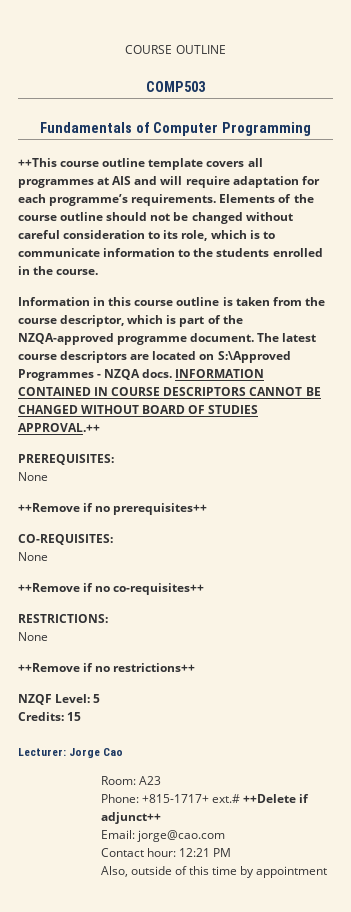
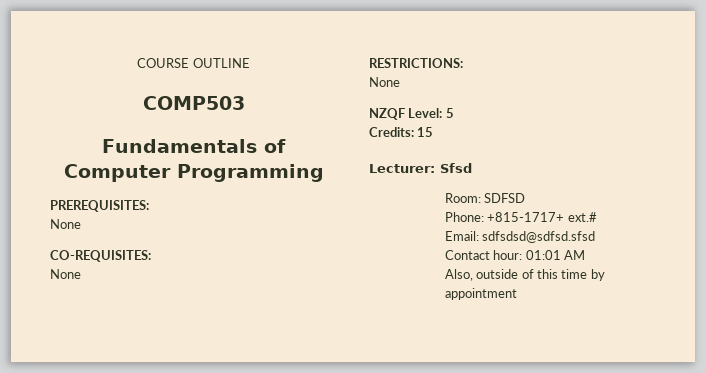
[18,158,263,170] [18,176,320,188] [18,194,314,206] [18,212,293,224] [18,230,275,241] [18,248,323,257] [18,266,99,275] [18,297,325,306] [18,315,243,327] [18,333,317,345] [18,351,291,363] [18,369,265,381] [18,387,321,396] [18,405,259,414] [18,423,100,432] [18,454,114,465] [18,472,48,481] [18,503,208,515] [18,534,113,545] [18,552,48,561] [18,583,205,595] [18,614,108,623] [18,632,48,641] [18,663,196,672] ++This course outline template covers all programmes at AIS and will require adaptation for each programme’s requirements. Elements of the course outline should not be changed without careful consideration to its role, which is to communicate information to the students enrolled in the course. // Information in this course outline is taken from the course descriptor, which is part of the NZQA-approved programme document. The latest course descriptors are located on S:\Approved Programmes - NZQA docs. INFORMATION CONTAINED IN COURSE DESCRIPTORS CANNOT BE CHANGED WITHOUT BOARD OF STUDIES APPROVAL.++ // PREREQUISITES: // None // ++Remove if no prerequisites++ // CO-REQUISITES: // None // ++Remove if no co-requisites++ // RESTRICTIONS: // None // ++Remove if no restrictions++ -> [50,200,149,212] [50,219,81,229] [50,250,151,262] [50,269,81,279] [369,58,463,68] [369,77,400,87] PREREQUISITES: // None // CO-REQUISITES: // None // RESTRICTIONS: // None
[69,748,124,758] Jorge Cao -> [440,163,472,173] Sfsd
[138,776,161,785] A23 -> [484,193,526,203] SDFSD
[243,794,310,803] [100,812,161,824] ++Delete if adjunct++ -> (597, 217) none
[136,830,225,842] jorge@cao.com -> [482,231,596,243] sdfsdsd@sdfsd.sfsd
[179,848,232,857] 12:21 PM -> [525,250,586,260] 01:01 AM

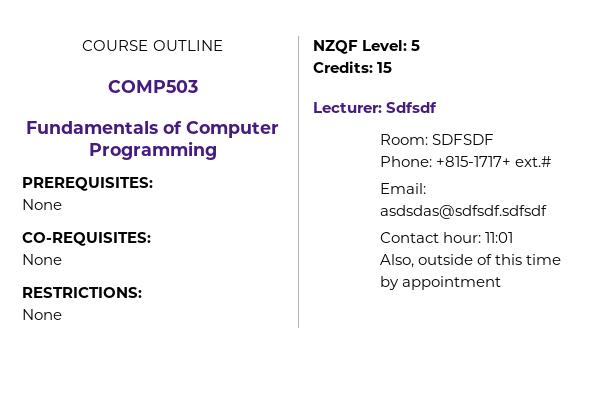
[440,163,472,173] Sfsd -> [386,102,438,113] Sdfsdf
[484,193,526,203] SDFSD -> [431,134,494,145] SDFSDF
[482,231,596,243] sdfsdsd@sdfsd.sfsd -> [379,205,547,219] asdsdas@sdfsdf.sdfsdf
[525,250,586,260] 01:01 AM -> [484,232,513,243] 11:01

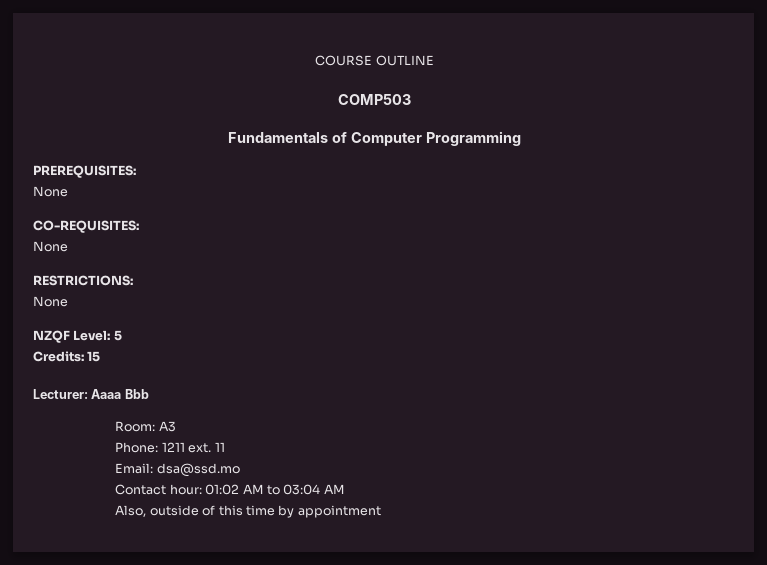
[386,102,438,113] Sdfsdf -> [91,389,149,399] Aaaa Bbb
[431,134,494,145] SDFSDF -> [158,421,176,432] A3
[435,156,551,167] +815-1717+ ext.# -> [161,442,225,453] 1211 ext. 11
[379,205,547,219] asdsdas@sdfsdf.sdfsdf -> [156,463,240,477] dsa@ssd.mo
[484,232,513,243] 11:01 -> [205,484,345,495] 01:02 AM to 03:04 AM

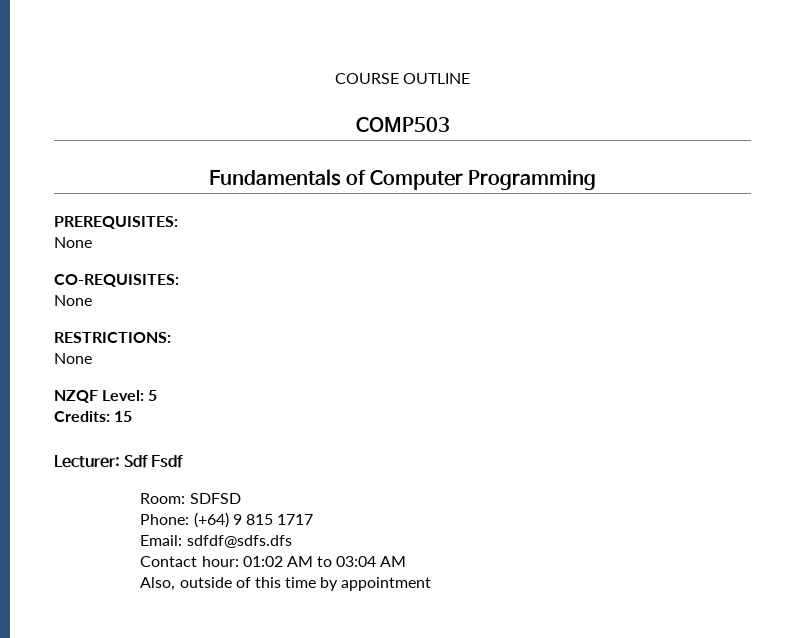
[91,389,149,399] Aaaa Bbb -> [124,455,184,468] Sdf Fsdf
[158,421,176,432] A3 -> [189,493,241,504] SDFSD
[161,442,225,453] 1211 ext. 11 -> [193,512,314,528] (+64) 9 815 1717
[156,463,240,477] dsa@ssd.mo -> [186,535,292,548] sdfdf@sdfs.dfs

